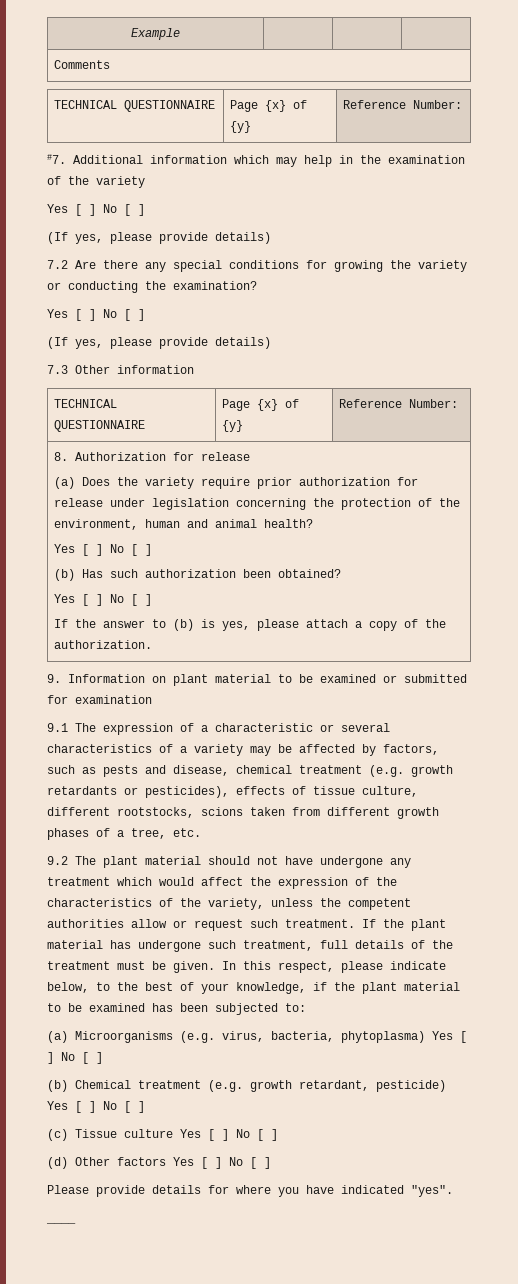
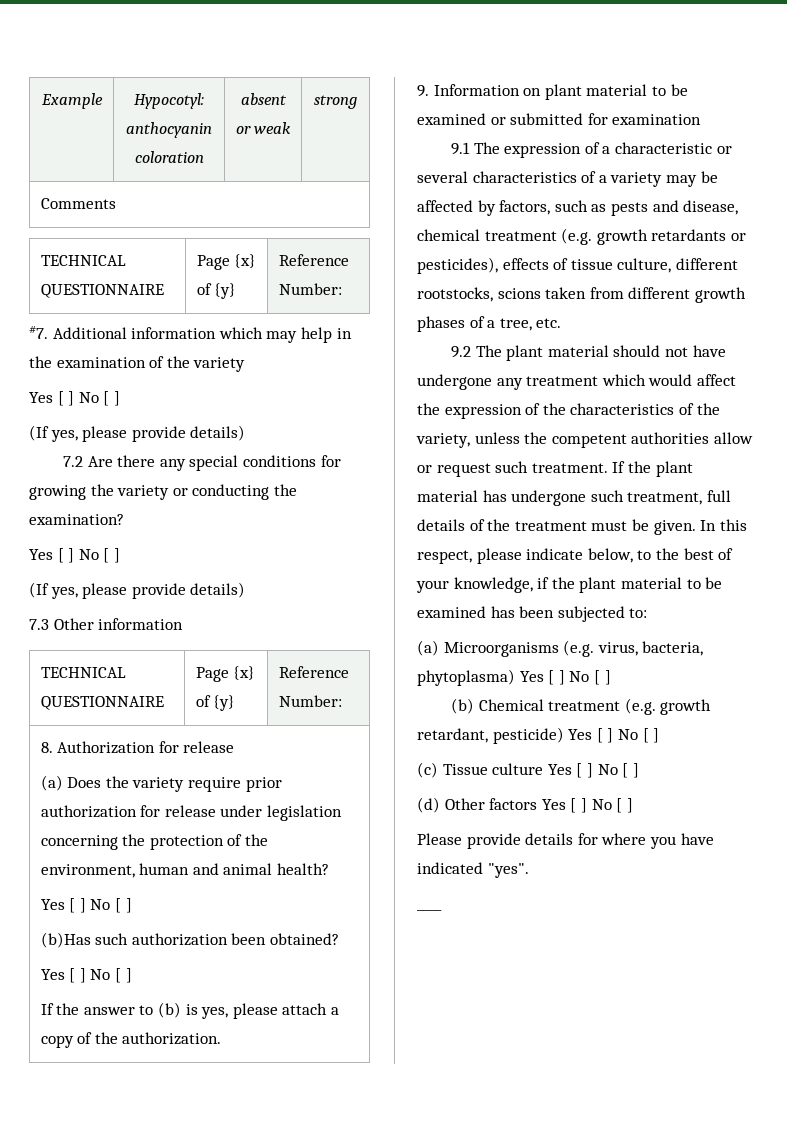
(180, 34) | | -> [134,93,204,109] [126,122,212,138] [134,151,204,163] [240,93,287,105] [235,122,292,134] [314,95,357,109] Hypocotyl: anthocyanin coloration | absent or weak | strong
[54,569,104,581] (b) Has -> [40,932,91,948] (b)Has

